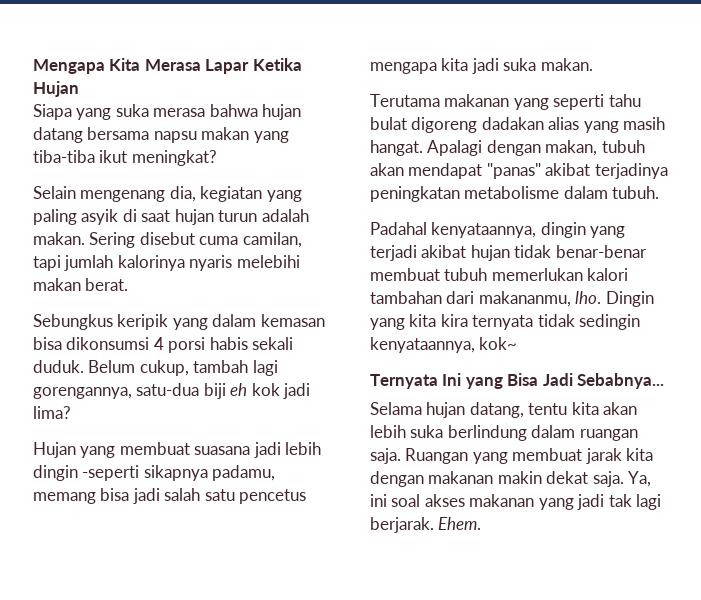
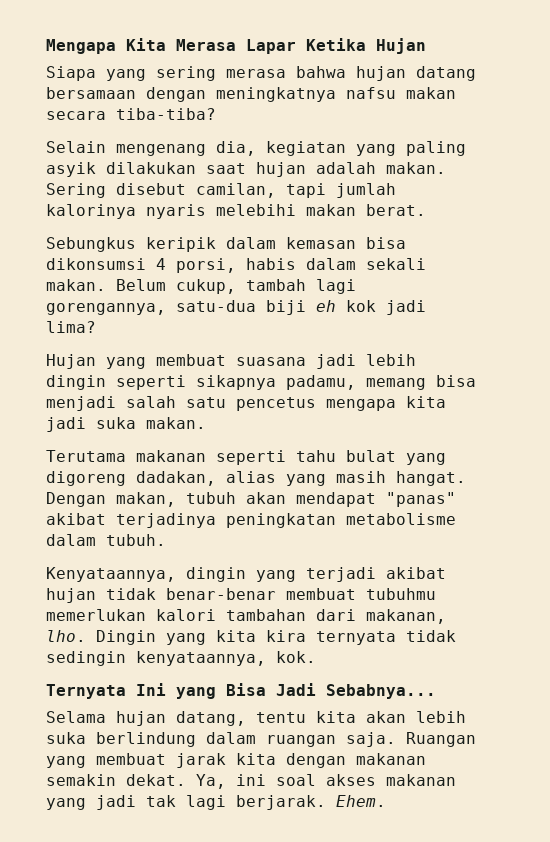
[115,104,149,117] suka -> [156,66,216,81] sering
[87,127,289,143] [33,150,217,166] bersama napsu makan yang tiba-tiba ikut meningkat? -> [46,87,456,102] [46,108,216,120] bersamaan dengan meningkatnya nafsu makan secara tiba-tiba?
[122,209,137,222] di -> [106,162,196,174] dilakukan
[218,210,258,222] turun -> (306, 169) none
[199,236,239,245] cuma -> (186, 189) none
[172,318,208,330] yang -> (216, 244) none
[168,337,294,353] [33,360,84,373] porsi habis sekali duduk. -> [176,258,426,273] [46,279,106,291] porsi, habis dalam sekali makan.
[82,465,140,481] -seperti -> [116,375,186,390] seperti
[132,488,160,504] jadi -> [46,396,116,411] menjadi
[513,98,549,110] yang -> (206, 456) none
[411,117,544,133] digoreng dadakan -> [406,453,446,465] [46,471,216,486] yang digoreng dadakan,
[427,140,541,156] Apalagi dengan -> [46,492,106,507] Dengan
[370,222,537,238] Padahal kenyataannya, -> [46,567,176,582] Kenyataannya,
[444,268,488,281] tubuh -> [366,588,436,600] tubuhmu
[478,291,571,307] makananmu, -> [366,609,446,624] makanan,
[479,337,518,350] kok~ -> [276,651,316,663] kok.
[497,471,624,487] makin dekat saja. -> [46,774,186,786] semakin dekat.

